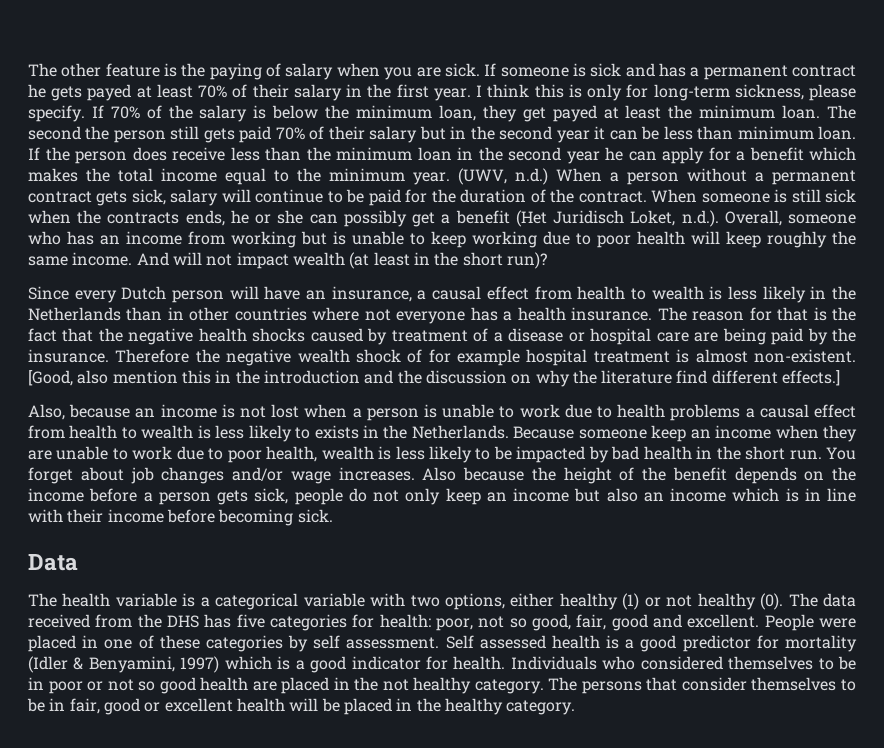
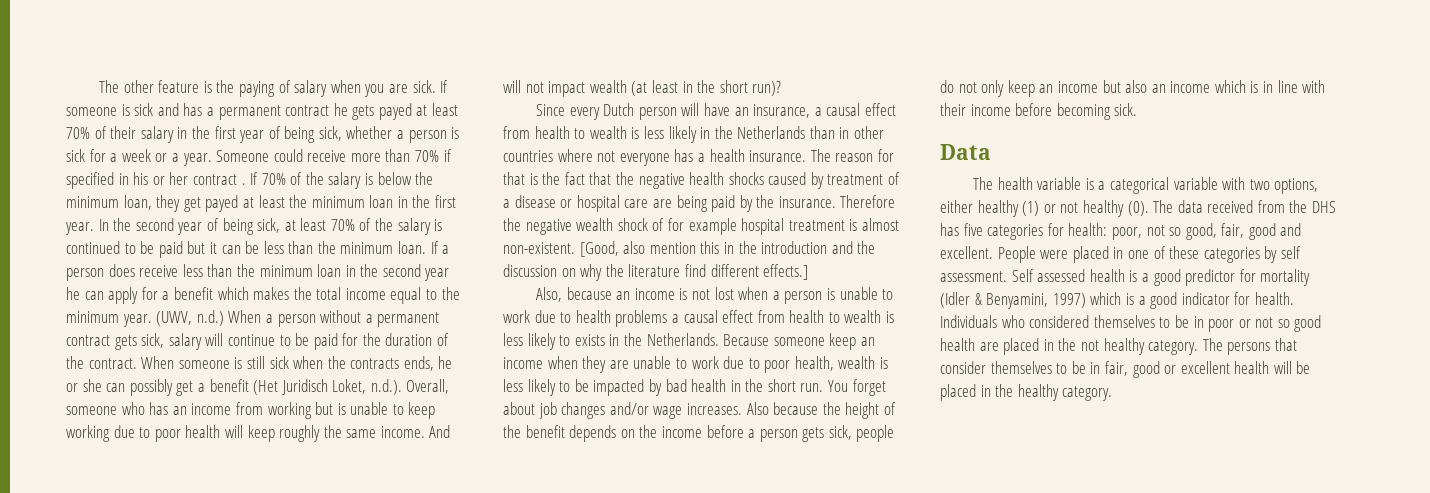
[433,84,856,101] [28,105,85,122] year. I think this is only for long-term sickness, please specify. -> [239,126,460,143] [66,149,452,166] [66,172,246,189] year of being sick, whether a person is sick for a week or a year. Someone could receive more than 70% if specified in his or her contract .
[782,105,857,119] [28,126,590,143] loan. The second the person still gets paid 70% of their salary but in the second year -> [369,195,457,208] [65,218,443,235] [66,241,206,258] loan in the first year. In the second year of being sick, at least 70% of the salary is continued to be paid but
(734, 133) none -> [317,241,336,254] the
[45,147,70,161] the -> [442,245,450,254] a

